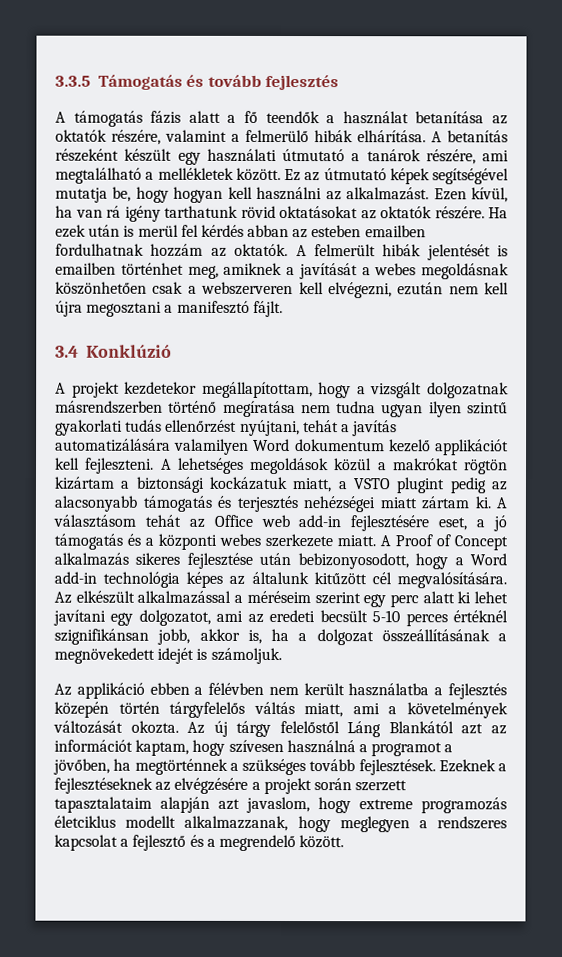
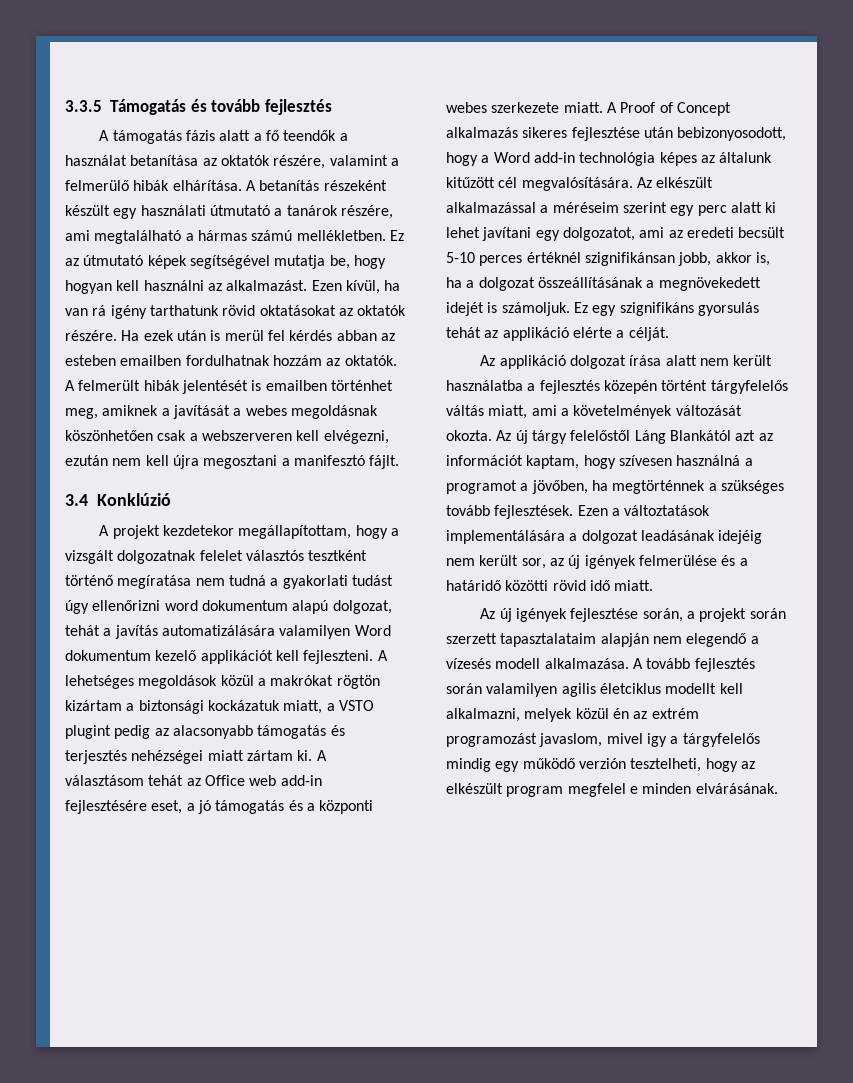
[157,167,281,181] mellékletek között. -> [197,230,386,241] hármas számú mellékletben.
[55,400,508,418] [55,419,300,437] másrendszerben történő megíratása nem tudna ugyan ilyen szintű gyakorlati tudás ellenőrzést nyújtani, -> [199,550,368,561] [65,575,393,589] [65,600,392,614] felelet választós tesztként történő megíratása nem tudná a gyakorlati tudást úgy ellenőrizni word dokumentum alapú dolgozat,
(282, 656) none -> [573,302,759,316] [446,327,669,341] Ez egy szignifikáns gyorsulás tehát az applikáció elérte a célját.
[149,682,265,695] ebben a félévben -> [570,355,697,369] dolgozat írása alatt
[118,701,160,714] történ -> [661,380,708,391] történt
[438,759,507,773] [54,777,249,794] Ezeknek a fejlesztéseknek az elvégzésére -> [577,505,711,516] [446,530,763,544] [446,555,748,569] [446,580,654,591] [480,608,683,622] Ezen a változtatások implementálására a dolgozat leadásának idejéig nem került sor, az új igények felmerülése és a határidő közötti rövid idő miatt. // Az új igények fejlesztése során,
[218,796,507,814] [54,815,508,833] [54,834,345,852] azt javaslom, hogy extreme programozás életciklus modellt alkalmazzanak, hogy meglegyen a rendszeres kapcsolat a fejlesztő és a megrendelő között. -> [652,633,759,647] [446,658,755,672] [446,683,743,697] [446,708,699,722] [446,733,760,747] [446,758,755,772] [446,783,778,797] nem elegendő a vízesés modell alkalmazása. A tovább fejlesztés során valamilyen agilis életciklus modellt kell alkalmazni, melyek közül én az extrém programozást javaslom, mivel igy a tárgyfelelős mindig egy működő verzión tesztelheti, hogy az elkészült program megfelel e minden elvárásának.

